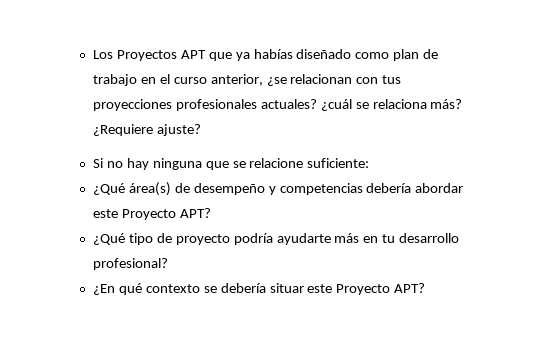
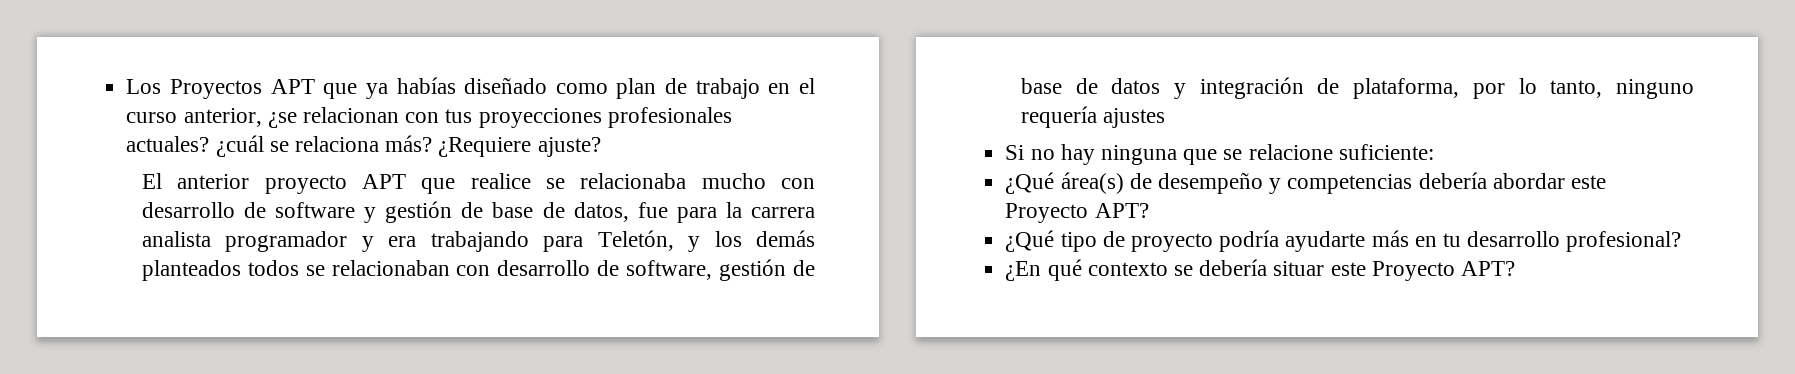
(201, 130) none -> [141,173,815,194] [141,201,815,223] [141,230,815,252] [141,259,815,281] [1020,77,1694,99] [1020,106,1166,128] // El anterior proyecto APT que realice se relacionaba mucho con desarrollo de software y gestión de base de datos, fue para la carrera analista programador y era trabajando para Teletón, y los demás planteados todos se relacionaban con desarrollo de software, gestión de base de datos y integración de plataforma, por lo tanto, ninguno requería ajustes

